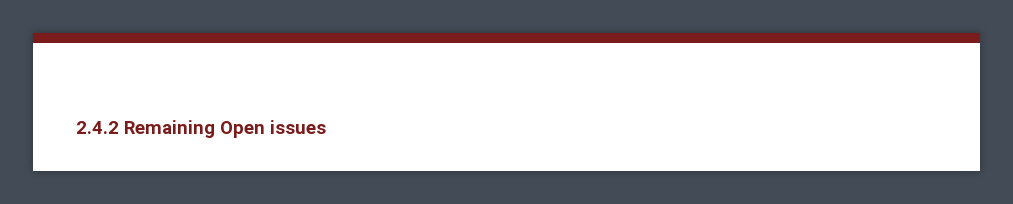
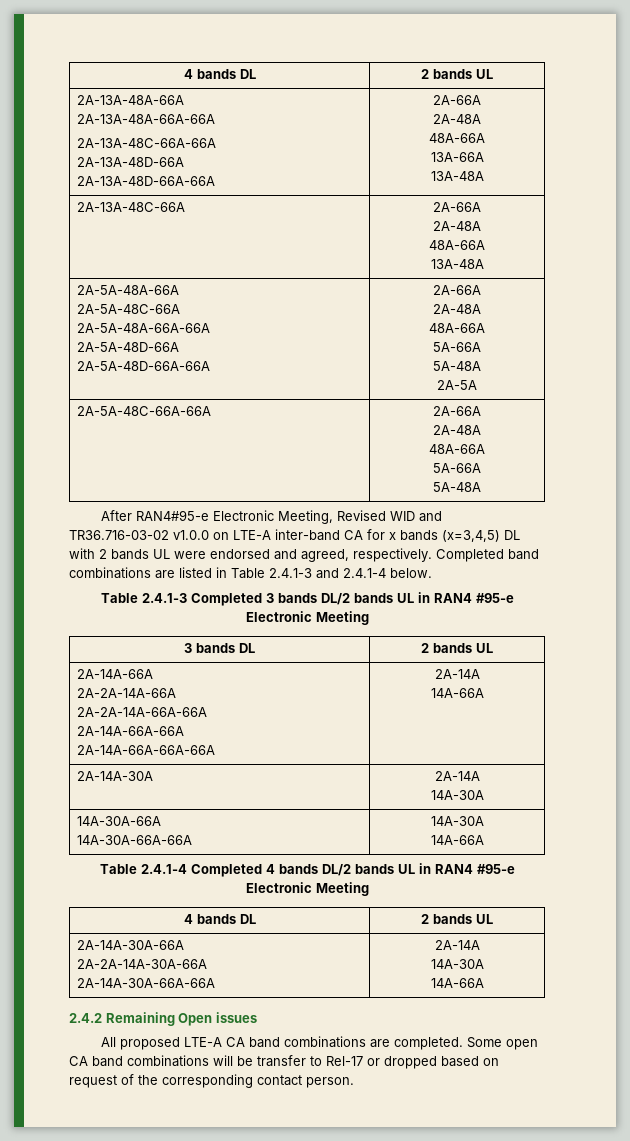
[76,120,326,138] 2.4.2 Remaining Open issues -> [183,69,256,79] [421,69,493,79] [77,95,185,105] [77,114,216,124] [77,138,217,148] [77,157,185,167] [77,176,216,186] [433,95,481,105] [433,114,481,124] [429,133,485,143] [430,152,484,162] [430,171,484,181] [77,202,186,212] [433,202,481,212] [433,221,481,231] [429,240,485,250] [430,259,484,269] [77,285,180,295] [77,304,181,314] [77,323,211,333] [77,342,180,352] [77,361,211,371] [433,285,481,295] [433,304,481,314] [429,323,485,333] [433,342,481,352] [433,361,481,371] [437,380,477,390] [77,406,212,416] [433,406,481,416] [433,425,481,435] [429,444,485,454] [433,463,481,473] [433,482,481,492] [100,510,442,524] [69,529,520,542] [69,548,539,562] [69,567,432,579] [100,592,514,606] [245,611,369,625] [184,643,255,653] [421,643,493,653] [77,669,154,679] [77,688,177,698] [77,707,208,717] [77,726,185,736] [77,745,216,755] [434,669,480,679] [430,688,484,698] [77,771,154,781] [434,771,480,781] [430,790,484,800] [77,816,162,826] [77,835,193,845] [430,816,484,826] [430,835,484,845] [99,863,515,877] [245,882,369,896] [183,914,256,924] [421,914,493,924] [77,940,185,950] [77,959,208,969] [77,978,216,988] [434,940,480,950] [430,959,484,969] [430,978,484,988] [69,1012,257,1026] [100,1036,538,1050] [69,1055,499,1069] [69,1074,354,1088] 4 bands DL | 2 bands UL // 2A-13A-48A-66A // 2A-13A-48A-66A-66A // 2A-13A-48C-66A-66A // 2A-13A-48D-66A // 2A-13A-48D-66A-66A | 2A-66A // 2A-48A // 48A-66A // 13A-66A // 13A-48A // 2A-13A-48C-66A | 2A-66A // 2A-48A // 48A-66A // 13A-48A // 2A-5A-48A-66A // 2A-5A-48C-66A // 2A-5A-48A-66A-66A // 2A-5A-48D-66A // 2A-5A-48D-66A-66A | 2A-66A // 2A-48A // 48A-66A // 5A-66A // 5A-48A // 2A-5A // 2A-5A-48C-66A-66A | 2A-66A // 2A-48A // 48A-66A // 5A-66A // 5A-48A // After RAN4#95-e Electronic Meeting, Revised WID and TR36.716-03-02 v1.0.0 on LTE-A inter-band CA for x bands (x=3,4,5) DL with 2 bands UL were endorsed and agreed, respectively. Completed band combinations are listed in Table 2.4.1-3 and 2.4.1-4 below. // Table 2.4.1-3 Completed 3 bands DL/2 bands UL in RAN4 #95-e Electronic Meeting // 3 bands DL | 2 bands UL // 2A-14A-66A // 2A-2A-14A-66A // 2A-2A-14A-66A-66A // 2A-14A-66A-66A // 2A-14A-66A-66A-66A | 2A-14A // 14A-66A // 2A-14A-30A | 2A-14A // 14A-30A // 14A-30A-66A // 14A-30A-66A-66A | 14A-30A // 14A-66A // Table 2.4.1-4 Completed 4 bands DL/2 bands UL in RAN4 #95-e Electronic Meeting // 4 bands DL | 2 bands UL // 2A-14A-30A-66A // 2A-2A-14A-30A-66A // 2A-14A-30A-66A-66A | 2A-14A // 14A-30A // 14A-66A // 2.4.2 Remaining Open issues // All proposed LTE-A CA band combinations are completed. Some open CA band combinations will be transfer to Rel-17 or dropped based on request of the corresponding contact person.

